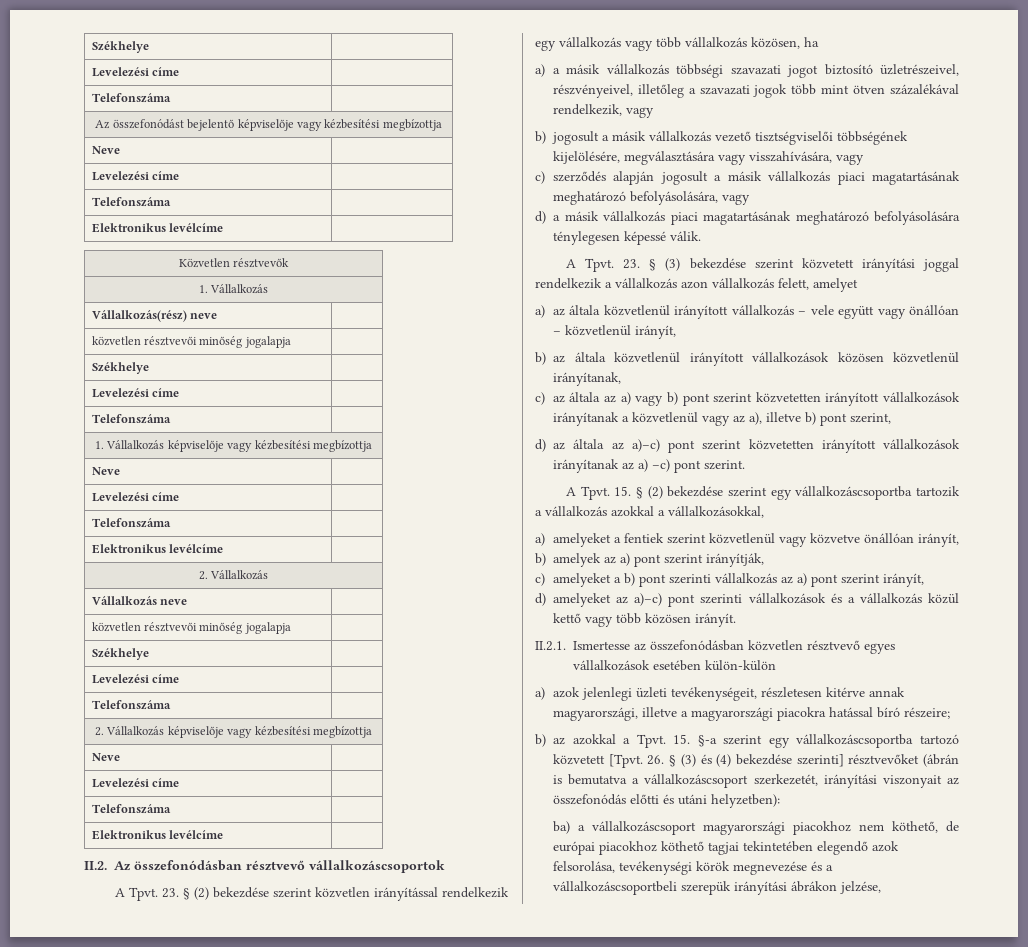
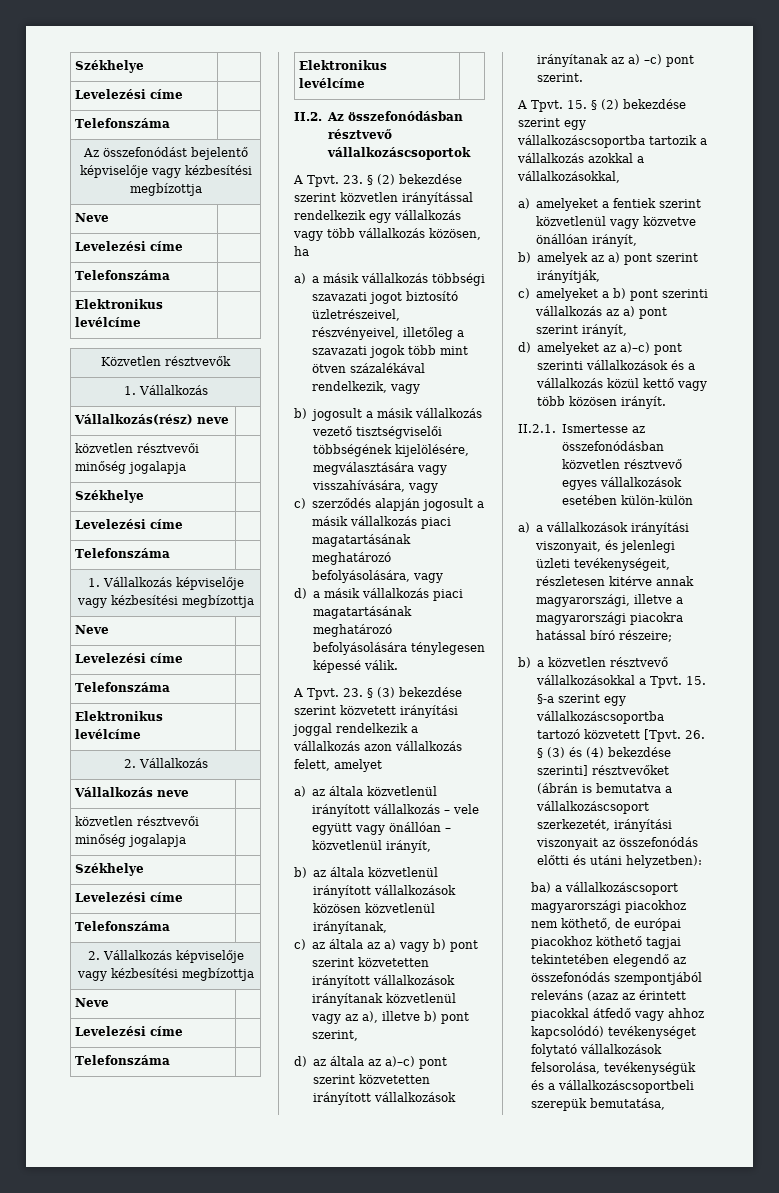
[621,416,629,422] a -> (383, 999) none
[552,687,580,698] azok -> [535,522,689,535] [534,540,618,553] a vállalkozások irányítási viszonyait, és
[553,734,616,745] az azokkal -> [536,657,668,667] [535,675,635,685] a közvetlen résztvevő vállalkozásokkal
[871,841,899,852] [552,861,807,875] azok felsorolása, tevékenységi körök megnevezése -> [673,957,687,964] [531,972,703,985] [531,990,687,1001] [531,1008,705,1021] [531,1026,697,1039] [531,1044,663,1057] [531,1062,697,1075] az összefonódás szempontjából releváns (azaz az érintett piacokkal átfedő vagy ahhoz kapcsolódó) tevékenységet folytató vállalkozások felsorolása, tevékenységük
[733,881,881,895] irányítási ábrákon jelzése, -> [590,1098,666,1110] bemutatása,

